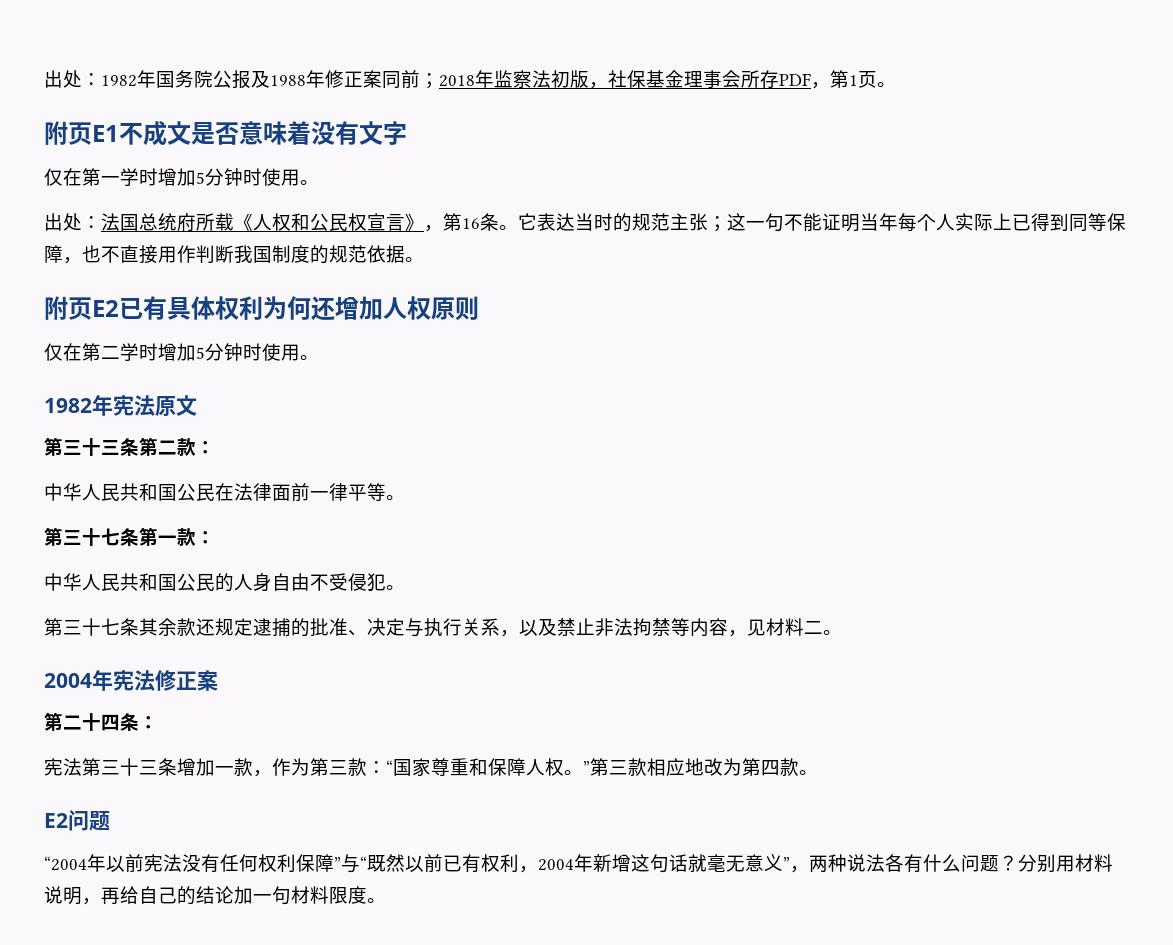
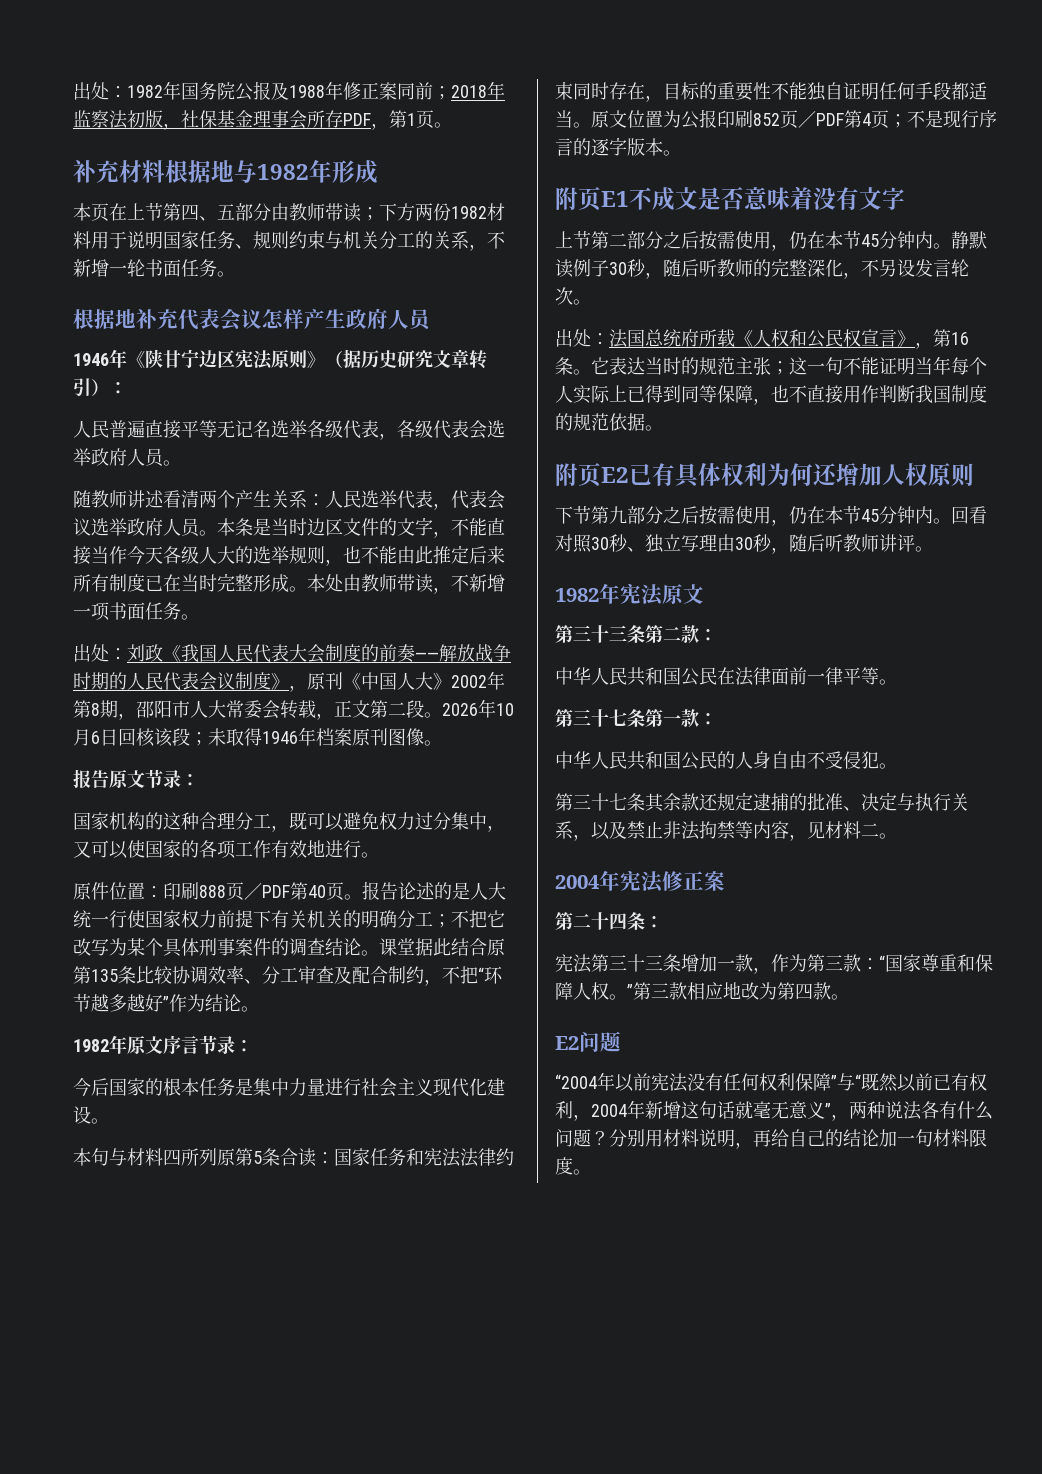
(896, 84) none -> [73,159,378,184] [73,203,505,222] [73,231,505,251] [73,259,235,277] [73,308,433,331] [73,349,487,370] [73,378,127,397] [73,420,505,440] [73,448,181,467] [73,490,505,510] [73,517,505,538] [73,545,505,566] [73,573,505,594] [73,602,199,621] [73,644,511,663] [73,671,505,692] [73,699,514,720] [73,727,442,747] [73,769,199,789] [73,812,505,832] [73,840,379,859] [73,881,506,901] [73,910,505,928] [73,938,505,957] [73,966,503,986] [73,994,259,1012] [73,1035,253,1054] [73,1078,505,1097] [73,1106,109,1124] [73,1148,514,1167] [555,82,987,102] [555,109,997,129] [555,137,681,156] // 补充材料根据地与1982年形成 // 本页在上节第四、五部分由教师带读；下方两份1982材料用于说明国家任务、规则约束与机关分工的关系，不新增一轮书面任务。 // 根据地补充代表会议怎样产生政府人员 // 1946年《陕甘宁边区宪法原则》（据历史研究文章转引）： // 人民普遍直接平等无记名选举各级代表，各级代表会选举政府人员。 // 随教师讲述看清两个产生关系：人民选举代表，代表会议选举政府人员。本条是当时边区文件的文字，不能直接当作今天各级人大的选举规则，也不能由此推定后来所有制度已在当时完整形成。本处由教师带读，不新增一项书面任务。 // 出处：刘政《我国人民代表大会制度的前奏——解放战争时期的人民代表会议制度》，原刊《中国人大》2002年第8期，邵阳市人大常委会转载，正文第二段。2026年10月6日回核该段；未取得1946年档案原刊图像。 // 报告原文节录： // 国家机构的这种合理分工，既可以避免权力过分集中，又可以使国家的各项工作有效地进行。 // 原件位置：印刷888页／PDF第40页。报告论述的是人大统一行使国家权力前提下有关机关的明确分工；不把它改写为某个具体刑事案件的调查结论。课堂据此结合原第135条比较协调效率、分工审查及配合制约，不把“环节越多越好”作为结论。 // 1982年原文序言节录： // 今后国家的根本任务是集中力量进行社会主义现代化建设。 // 本句与材料四所列原第5条合读：国家任务和宪法法律约束同时存在，目标的重要性不能独自证明任何手段都适当。原文位置为公报印刷852页／PDF第4页；不是现行序言的逐字版本。
[44,168,300,186] 仅在第一学时增加5分钟时使用 -> [555,231,987,251] [555,258,969,279] [555,287,573,305] 上节第二部分之后按需使用，仍在本节45分钟内。静默读例子30秒，随后听教师的完整深化，不另设发言轮次
[44,343,300,361] 仅在第二学时增加5分钟时使用 -> [555,506,987,526] [555,534,915,554] 下节第九部分之后按需使用，仍在本节45分钟内。回看对照30秒、独立写理由30秒，随后听教师讲评

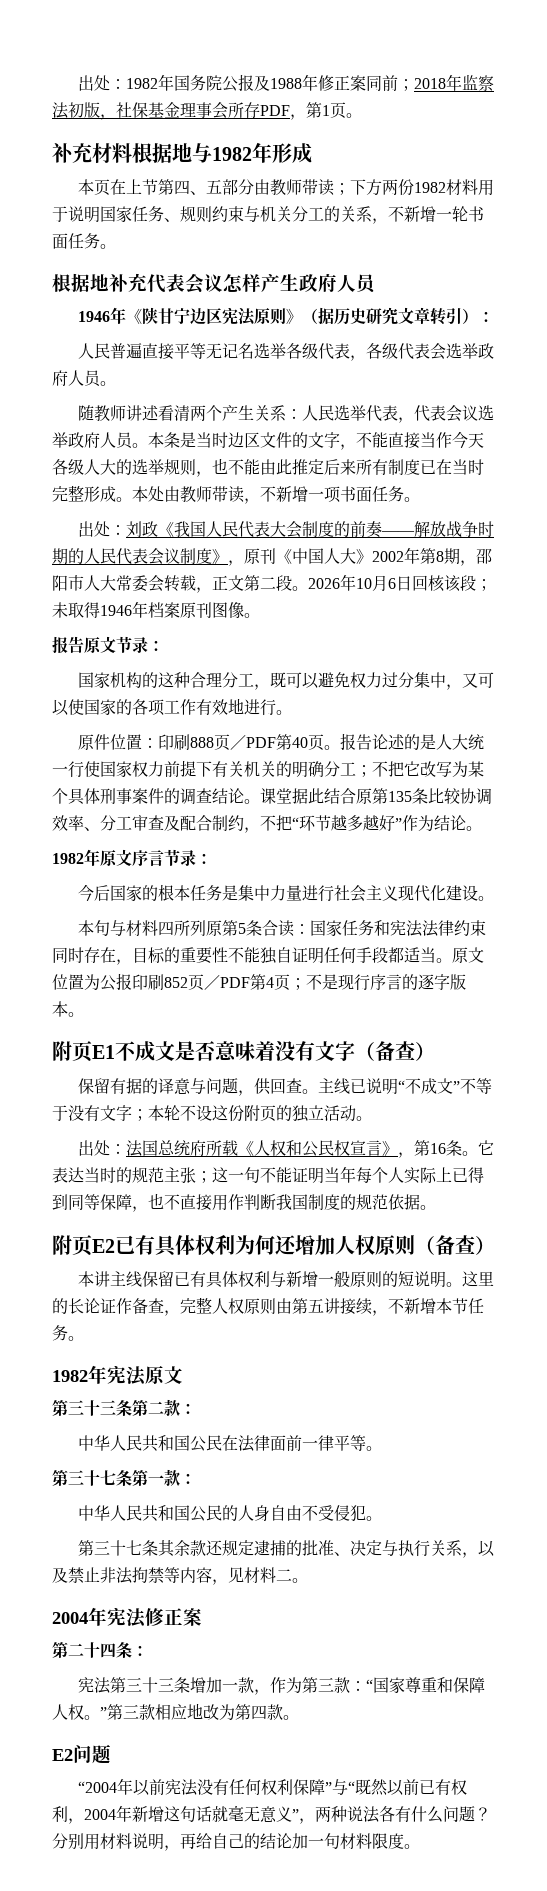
[555,231,987,251] [555,258,969,279] [555,287,573,305] // 上节第二部分之后按需使用，仍在本节45分钟内。静默读例子30秒，随后听教师的完整深化，不另设发言轮次 -> [355,1041,435,1061] [77,1078,492,1096] [52,1105,356,1122] （备查） // 保留有据的译意与问题，供回查。主线已说明“不成文”不等于没有文字；本轮不设这份附页的独立活动
[555,506,987,526] [555,534,915,554] // 下节第九部分之后按需使用，仍在本节45分钟内。回看对照30秒、独立写理由30秒，随后听教师讲评 -> [415,1235,495,1255] [77,1271,494,1288] [52,1297,484,1316] [52,1325,68,1341] （备查） // 本讲主线保留已有具体权利与新增一般原则的短说明。这里的长论证作备查，完整人权原则由第五讲接续，不新增本节任务

